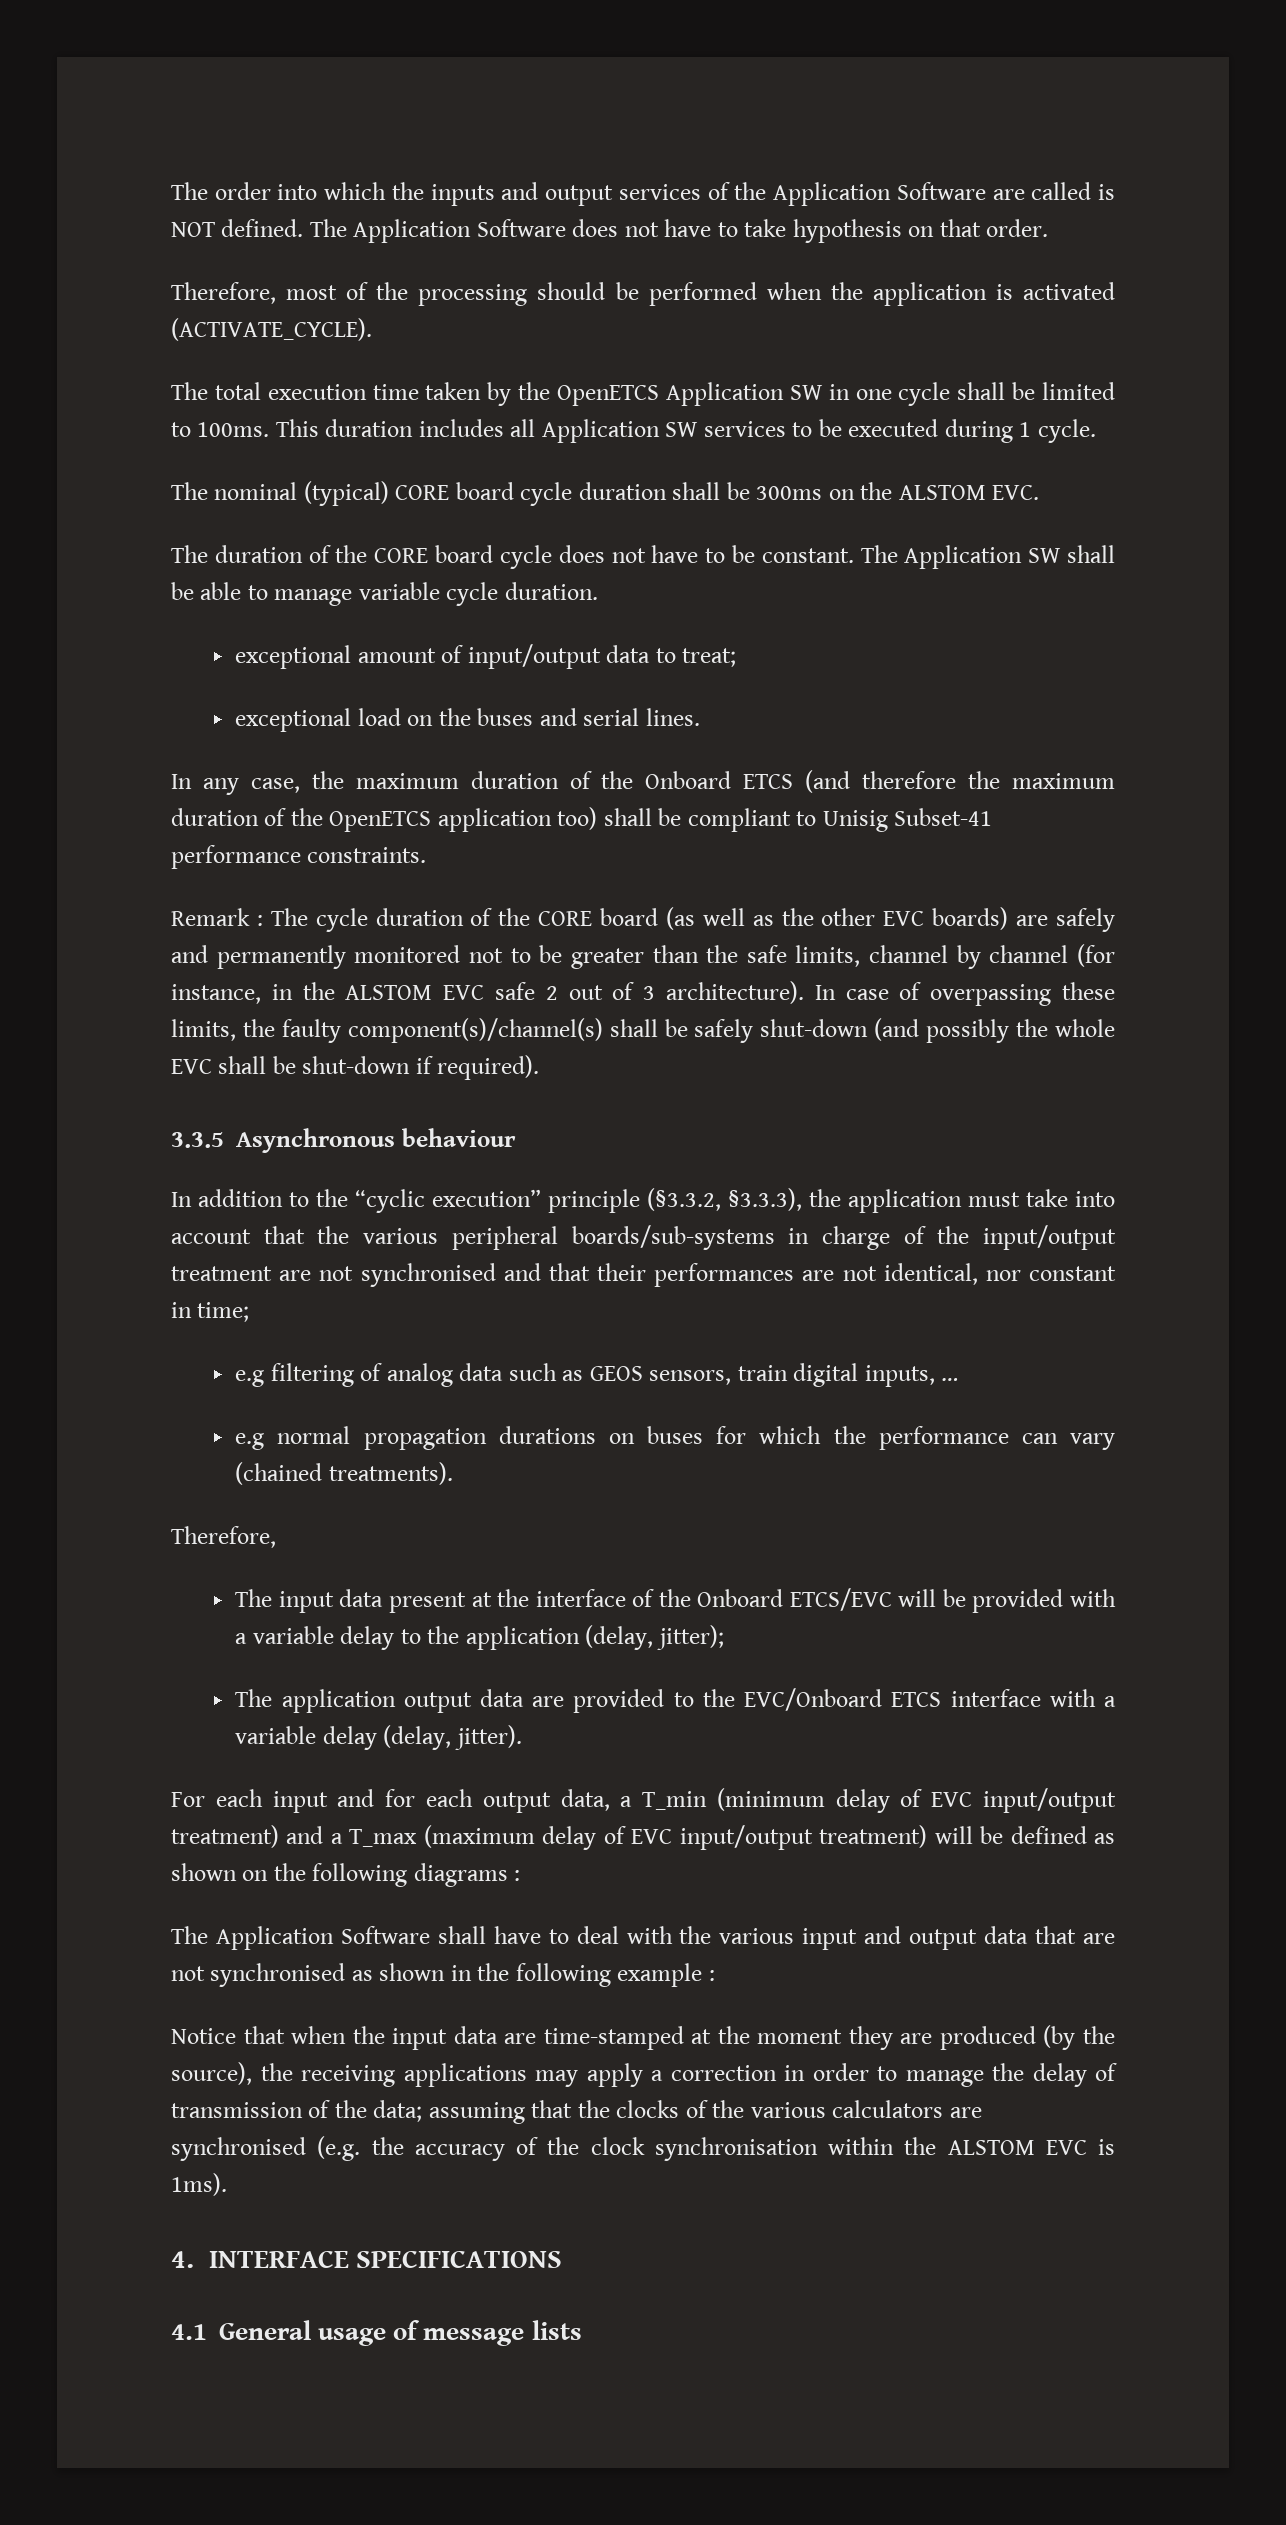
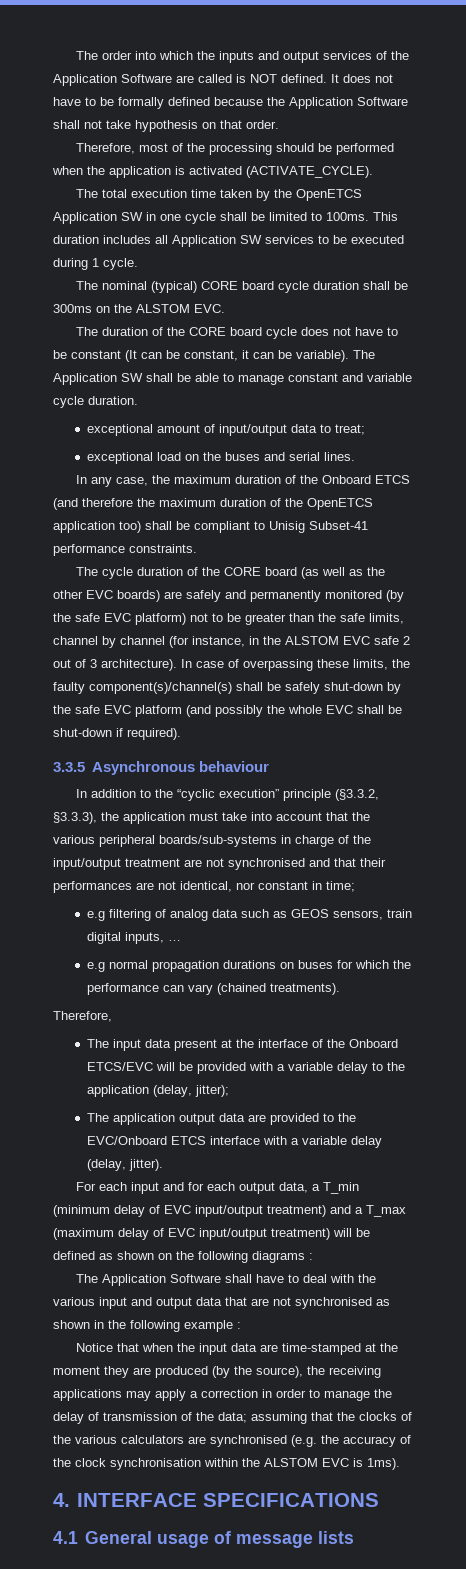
[309,219,738,243] The Application Software does not have to -> [331,74,393,83] [53,97,408,109] [53,120,102,129] It does not have to be formally defined because the Application Software shall not
[761,548,854,563] constant. -> [71,350,349,362] constant (It can be constant, it can be variable).
(353, 597) none -> [288,373,363,382] constant and
[171,908,263,926] Remark : -> (197, 548) none
(461, 954) none -> [386,590,404,602] [53,613,186,625] (by the safe EVC platform)
(869, 1028) none -> [387,682,401,694] [53,705,182,717] by the safe EVC platform

